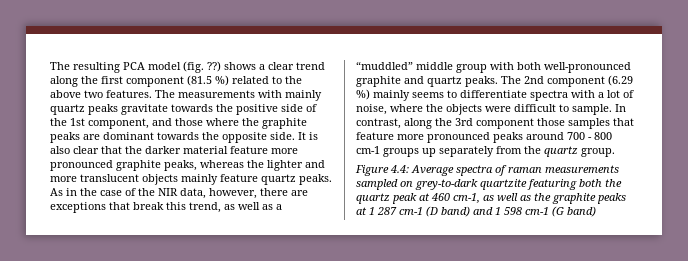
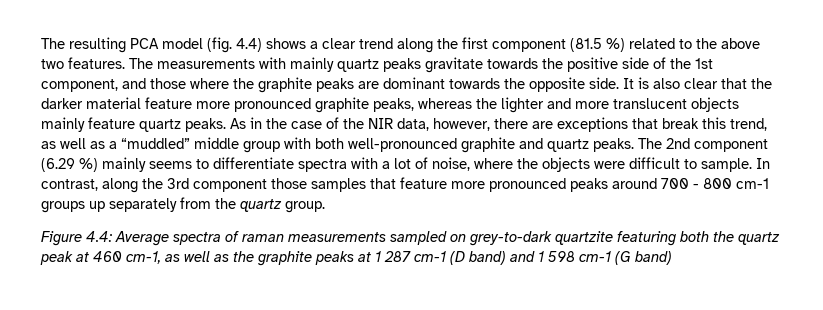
[207,61,221,72] ??) -> [236,38,262,52] 4.4)

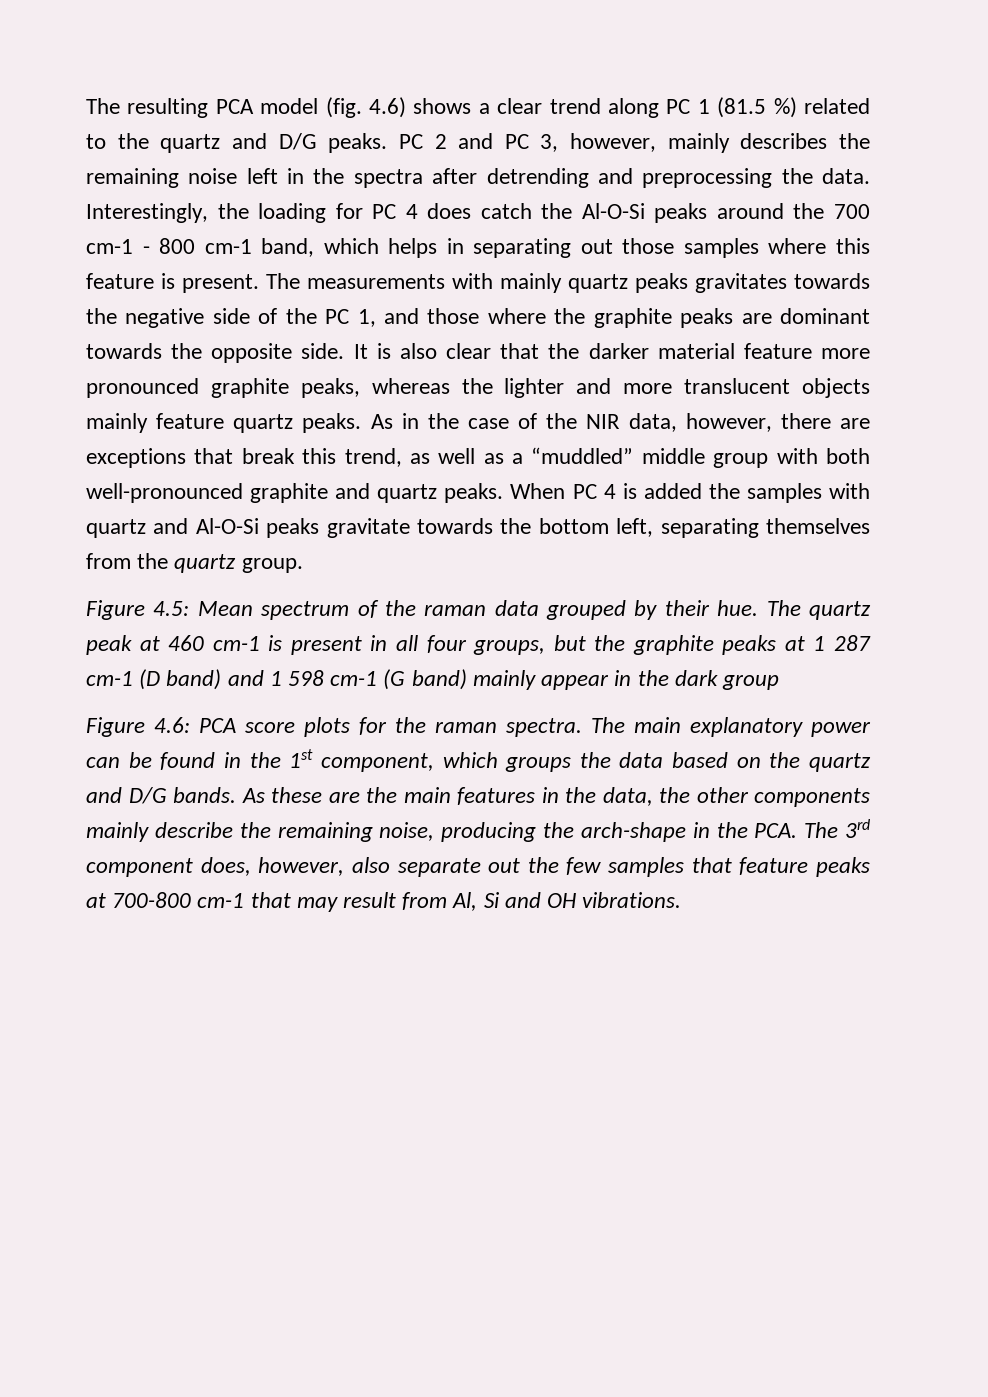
[236,38,262,52] 4.4) -> [369,97,406,118] 4.6)
[437,37,566,52] the first component -> [666,99,710,114] PC 1
[721,38,760,49] [41,57,125,69] above two features. -> [160,133,870,153] [86,168,871,188] [86,203,871,223] [86,238,871,258] [86,273,259,293] quartz and D/G peaks. PC 2 and PC 3, however, mainly describes the remaining noise left in the spectra after detrending and preprocessing the data. Interestingly, the loading for PC 4 does catch the Al-O-Si peaks around the 700 cm-1 - 800 cm-1 band, which helps in separating out those samples where this feature is present.
[425,57,618,73] gravitate towards the positive -> [695,273,870,293] [86,308,205,328] gravitates towards the negative
[695,58,713,69] [41,79,118,92] 1st component, -> [325,309,376,327] PC 1,
[638,138,768,152] [41,157,770,172] [41,177,769,193] [41,198,177,213] The 2nd component (6.29 %) mainly seems to differentiate spectra with a lot of noise, where the objects were difficult to sample. In contrast, along the 3rd component those samples that feature more pronounced peaks around 700 - 800 cm-1 groups up separately -> [510,483,871,503] [86,518,870,538] When PC 4 is added the samples with quartz and Al-O-Si peaks gravitate towards the bottom left, separating themselves
[86,231,780,246] [40,251,229,265] 4.4: Average spectra of raman measurements sampled on grey-to-dark quartzite featuring both the quartz peak at 460 cm-1, as well as -> [153,600,871,620] [86,635,586,655] 4.5: Mean spectrum of the raman data grouped by their hue. The quartz peak at 460 cm-1 is present in all four groups, but
(672, 258) none -> [472,670,779,690] [86,717,871,737] [86,749,871,772] [86,787,870,807] [86,819,871,842] [86,857,870,877] [86,892,682,912] mainly appear in the dark group // Figure 4.6: PCA score plots for the raman spectra. The main explanatory power can be found in the 1st component, which groups the data based on the quartz and D/G bands. As these are the main features in the data, the other components mainly describe the remaining noise, producing the arch-shape in the PCA. The 3rd component does, however, also separate out the few samples that feature peaks at 700-800 cm-1 that may result from Al, Si and OH vibrations.

